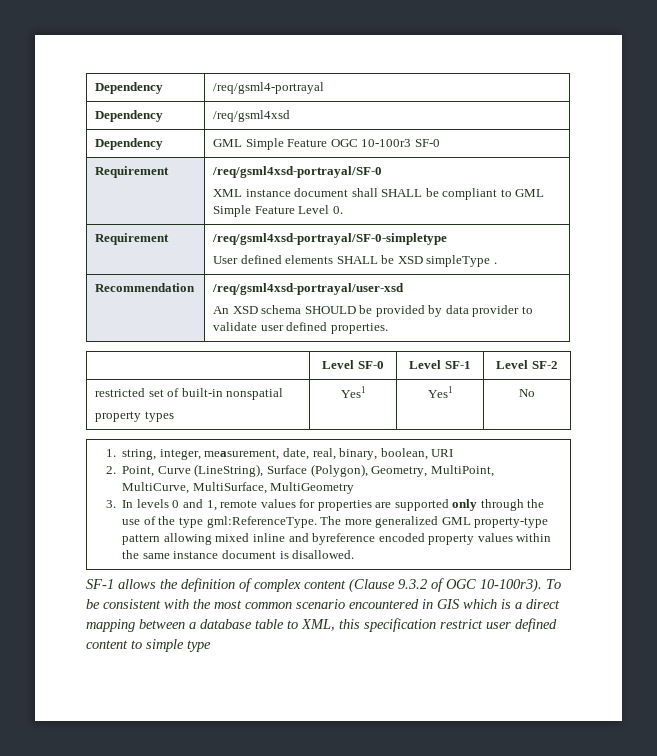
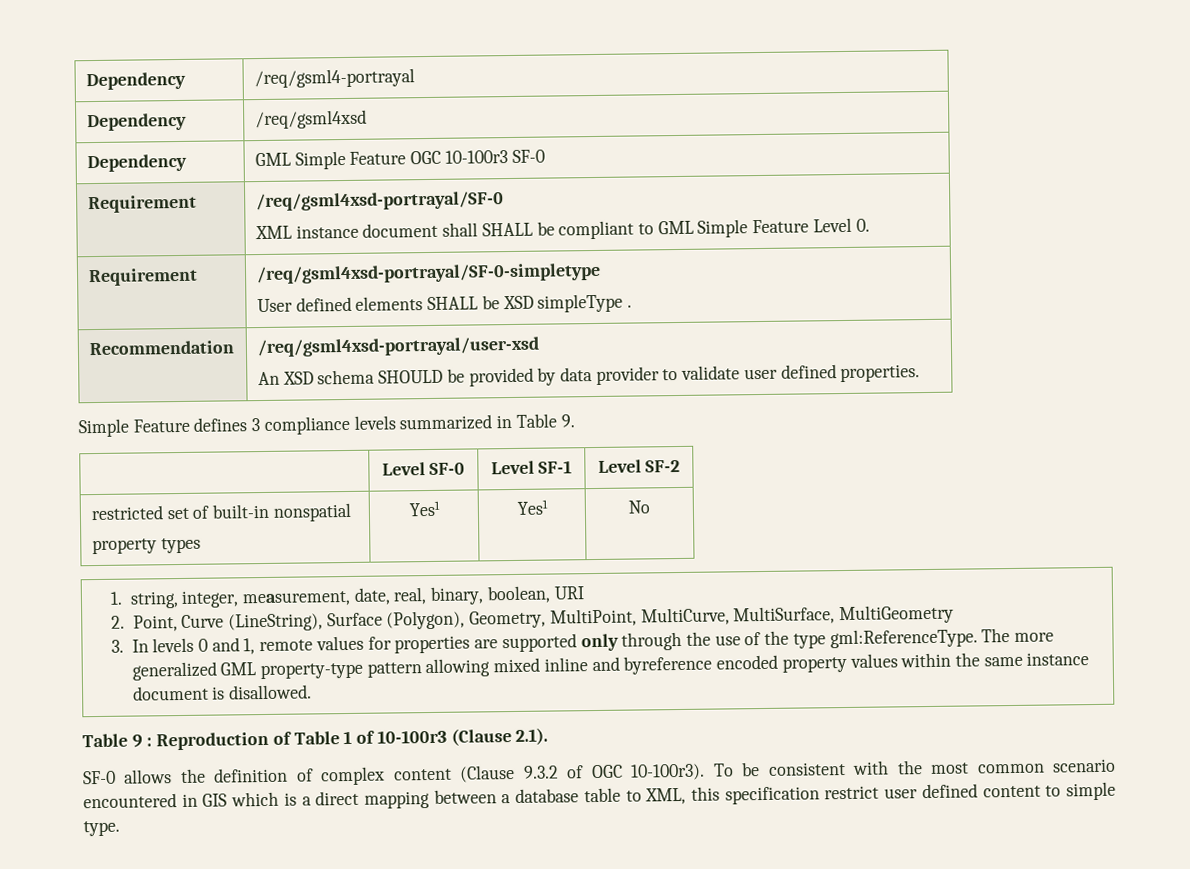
(388, 328) none -> [78,413,575,438] // Simple Feature defines 3 compliance levels summarized in Table 9.
[86,579,114,589] SF-1 -> [82,727,549,751] [83,770,116,785] Table 9 : Reproduction of Table 1 of 10-100r3 (Clause 2.1). // SF-0
[187,640,211,652] type -> [83,820,120,837] type.

